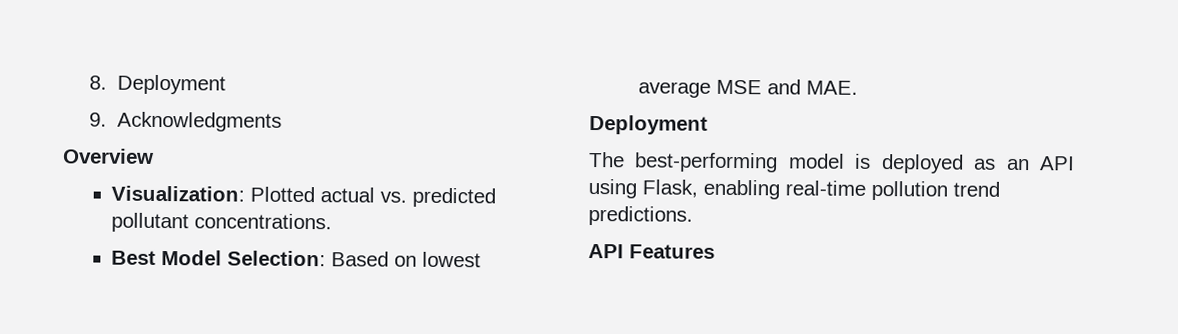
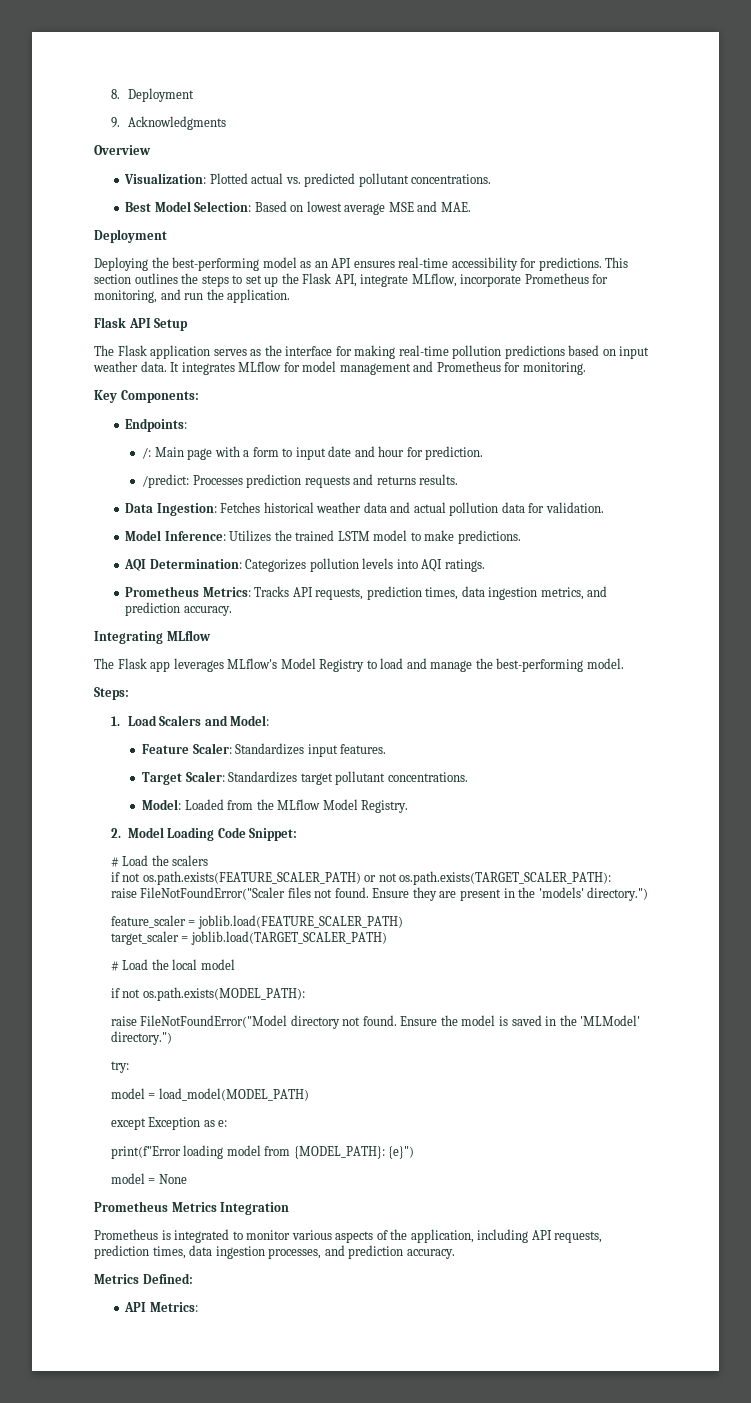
[589,152,1075,174] [588,178,1000,201] [588,205,693,226] [588,243,715,259] The best-performing model is deployed as an API using Flask, enabling real-time pollution trend predictions. // API Features -> [94,257,629,271] [94,273,609,287] [94,289,291,303] [94,317,189,331] [94,345,650,359] [93,361,586,375] [94,390,199,403] [125,418,188,432] [142,446,484,460] [142,474,459,488] [125,502,604,516] [125,530,521,544] [124,558,485,572] [125,586,608,600] [125,602,232,616] [94,630,211,644] [94,658,624,672] [94,687,129,700] [110,715,270,726] [142,743,387,757] [142,771,468,785] [142,799,409,813] [110,827,298,841] [110,855,209,867] [110,871,612,885] [110,887,649,901] [110,915,403,929] [110,931,387,945] [110,959,235,971] [110,987,305,1001] [110,1015,641,1029] [110,1031,172,1045] [110,1061,129,1073] [110,1088,309,1101] [110,1117,228,1130] [110,1145,415,1159] [110,1173,187,1184] [94,1201,290,1215] [94,1229,603,1243] [94,1245,455,1259] [94,1273,193,1284] [124,1302,198,1312] Deploying the best-performing model as an API ensures real-time accessibility for predictions. This section outlines the steps to set up the Flask API, integrate MLflow, incorporate Prometheus for monitoring, and run the application. // Flask API Setup // The Flask application serves as the interface for making real-time pollution predictions based on input weather data. It integrates MLflow for model management and Prometheus for monitoring. // Key Components: // Endpoints: // /: Main page with a form to input date and hour for prediction. // /predict: Processes prediction requests and returns results. // Data Ingestion: Fetches historical weather data and actual pollution data for validation. // Model Inference: Utilizes the trained LSTM model to make predictions. // AQI Determination: Categorizes pollution levels into AQI ratings. // Prometheus Metrics: Tracks API requests, prediction times, data ingestion metrics, and prediction accuracy. // Integrating MLflow // The Flask app leverages MLflow's Model Registry to load and manage the best-performing model. // Steps: // 1. Load Scalers and Model: // Feature Scaler: Standardizes input features. // Target Scaler: Standardizes target pollutant concentrations. // Model: Loaded from the MLflow Model Registry. // 2. Model Loading Code Snippet: // # Load the scalers // if not os.path.exists(FEATURE_SCALER_PATH) or not os.path.exists(TARGET_SCALER_PATH): // raise FileNotFoundError("Scaler files not found. Ensure they are present in the 'models' directory.") // feature_scaler = joblib.load(FEATURE_SCALER_PATH) // target_scaler = joblib.load(TARGET_SCALER_PATH) // # Load the local model // if not os.path.exists(MODEL_PATH): // raise FileNotFoundError("Model directory not found. Ensure the model is saved in the 'MLModel' directory.") // try: // model = load_model(MODEL_PATH) // except Exception as e: // print(f"Error loading model from {MODEL_PATH}: {e}") // model = None // Prometheus Metrics Integration // Prometheus is integrated to monitor various aspects of the application, including API requests, prediction times, data ingestion processes, and prediction accuracy. // Metrics Defined: // API Metrics:

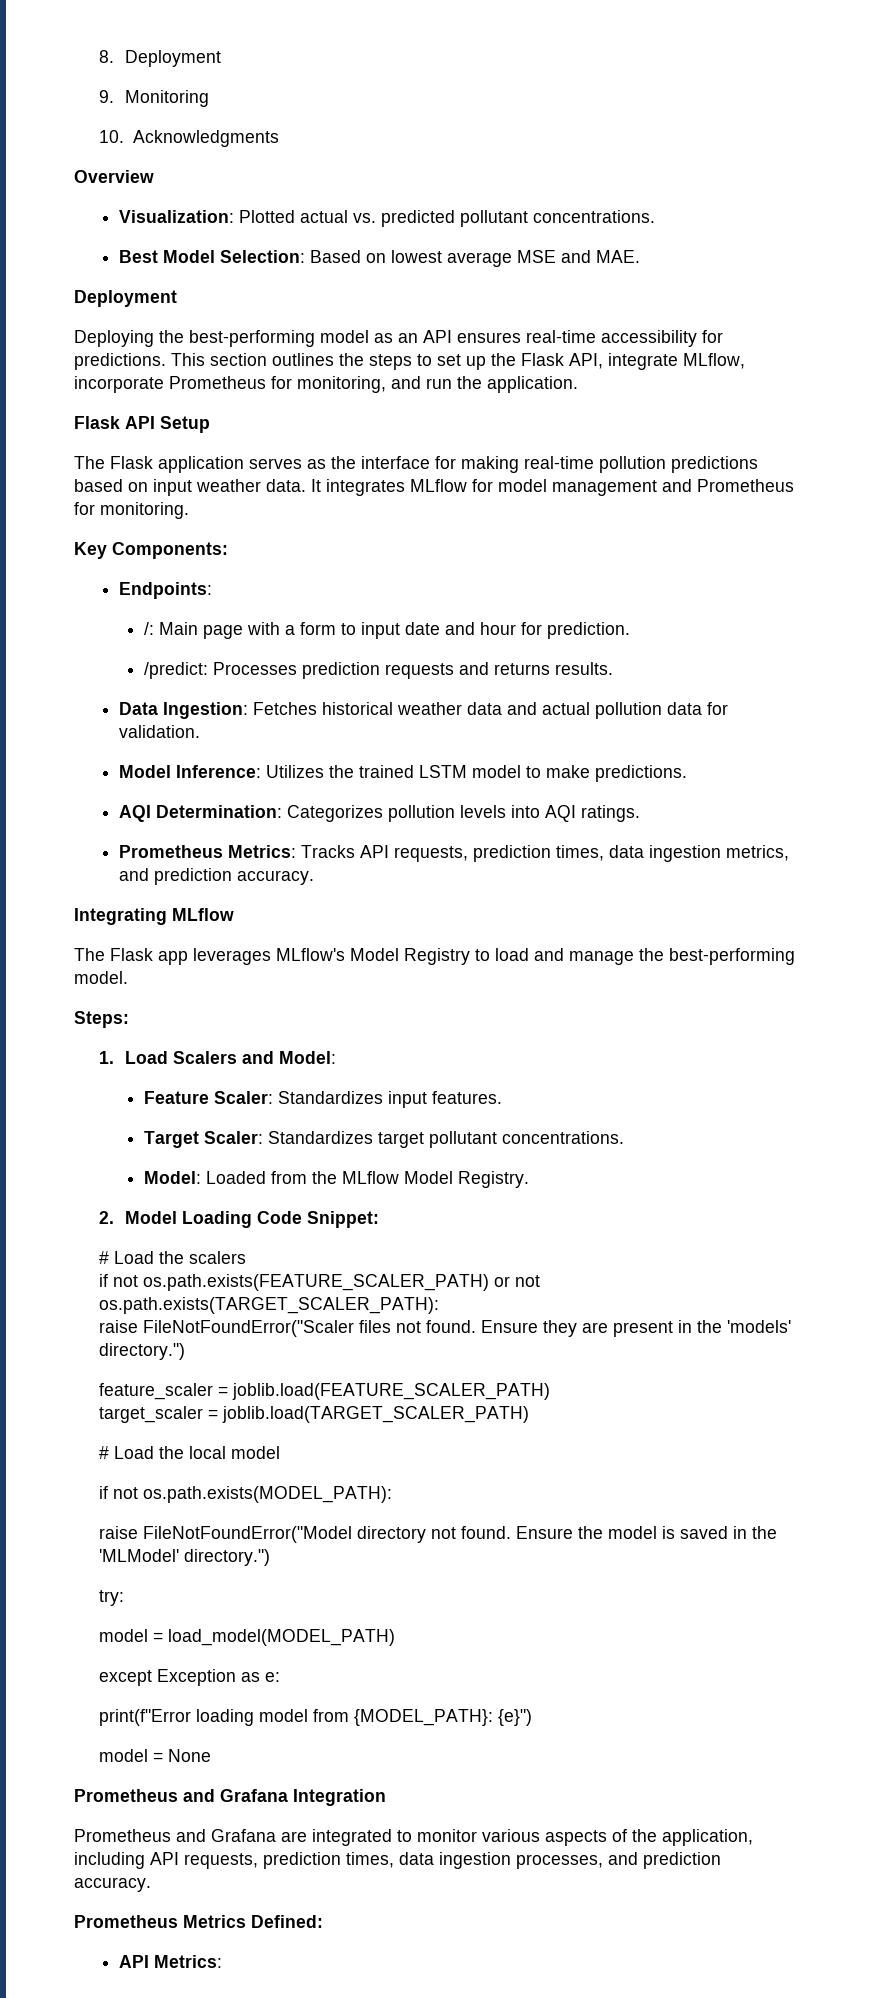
(120, 122) none -> [124,90,209,107] [99,130,125,143] Monitoring // 10.
[171,1202,217,1212] Metrics -> [183,1789,288,1802] and Grafana
[161,1230,171,1240] is -> [176,1829,307,1842] and Grafana are
(455, 1254) none -> [74,1915,178,1928] Prometheus

